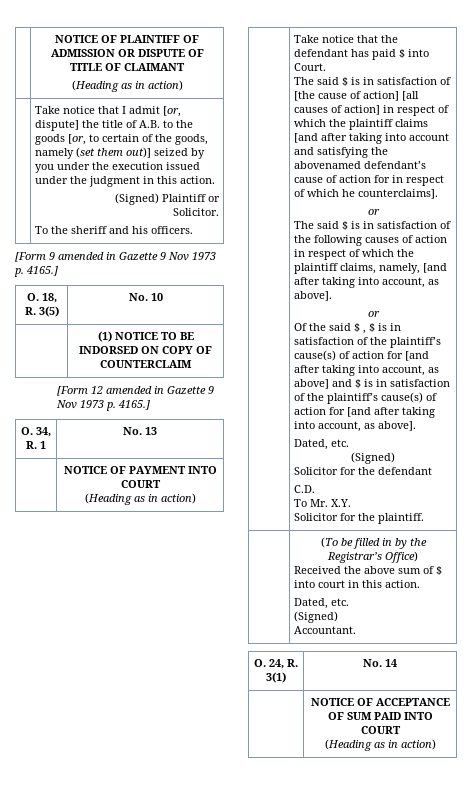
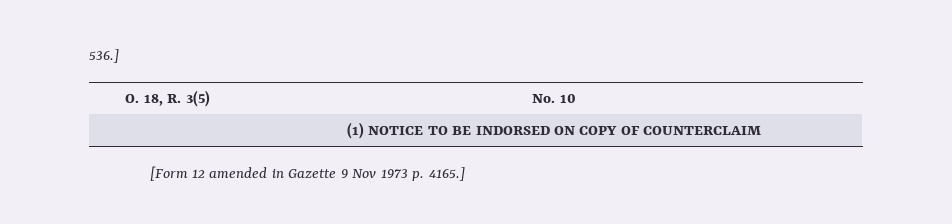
[55,35,199,43] [50,49,204,57] [70,63,185,71] [71,80,183,92] [34,106,181,117] [34,120,193,131] [34,134,208,145] [34,147,205,159] [34,162,200,173] [34,176,215,187] [115,193,221,205] [173,208,220,216] [34,226,193,234] [15,252,216,262] [14,266,58,277] | NOTICE OF PLAINTIFF OF ADMISSION OR DISPUTE OF TITLE OF CLAIMANT // (Heading as in action) // | Take notice that I admit [or, dispute] the title of A.B. to the goods [or, to certain of the goods, namely (set them out)] seized by you under the execution issued under the judgment in this action. // (Signed) Plaintiff or // Solicitor. // To the sheriff and his officers. // [Form 9 amended in Gazette 9 Nov 1973 p. 4165.] -> [89,49,119,63] 536.]
[21,427,51,437] [26,441,46,449] [123,427,157,435] [63,466,217,474] [120,480,161,488] [84,493,196,505] [293,35,398,43] [293,49,429,60] [293,63,326,71] [293,77,451,86] [293,91,419,101] [293,105,449,116] [293,119,428,130] [293,133,449,144] [293,147,388,158] [293,161,426,169] [293,175,444,186] [293,189,438,199] [367,209,380,215] [293,221,451,230] [293,235,447,246] [293,249,414,260] [293,263,447,274] [293,277,439,288] [293,291,332,301] [367,311,380,317] [293,323,401,334] [293,337,441,348] [293,350,429,361] [293,365,439,376] [293,379,450,389] [293,392,437,404] [293,407,435,418] [293,421,416,432] [293,439,349,450] [351,452,395,464] [293,467,432,475] [293,485,315,493] [293,499,351,507] [293,513,424,524] [320,537,427,549] [327,551,418,563] [293,566,442,575] [293,580,420,588] [293,598,349,609] [293,611,338,623] [293,626,356,634] [254,659,298,669] [266,672,286,683] [363,659,397,667] [310,698,450,706] [327,712,433,720] [360,726,401,734] [324,739,436,751] // O. 34, R. 1 | No. 13 // | NOTICE OF PAYMENT INTO COURT // (Heading as in action) // | Take notice that the defendant has paid $ into Court. // The said $ is in satisfaction of [the cause of action] [all causes of action] in respect of which the plaintiff claims [and after taking into account and satisfying the abovenamed defendant’s cause of action for in respect of which he counterclaims]. // or // The said $ is in satisfaction of the following causes of action in respect of which the plaintiff claims, namely, [and after taking into account, as above]. // or // Of the said $ , $ is in satisfaction of the plaintiff’s cause(s) of action for [and after taking into account, as above] and $ is in satisfaction of the plaintiff’s cause(s) of action for [and after taking into account, as above]. // Dated, etc. // (Signed) // Solicitor for the defendant // C.D. // To Mr. X.Y. // Solicitor for the plaintiff. // | (To be filled in by the Registrar’s Office) // Received the above sum of $ into court in this action. // Dated, etc. // (Signed) // Accountant. // O. 24, R. 3(1) | No. 14 // | NOTICE OF ACCEPTANCE OF SUM PAID INTO COURT // (Heading as in action) -> (465, 174) none

